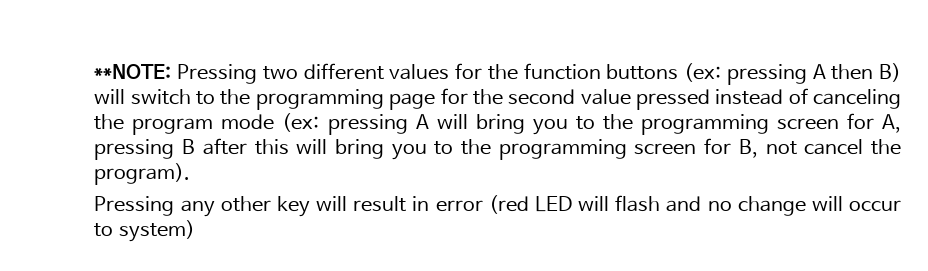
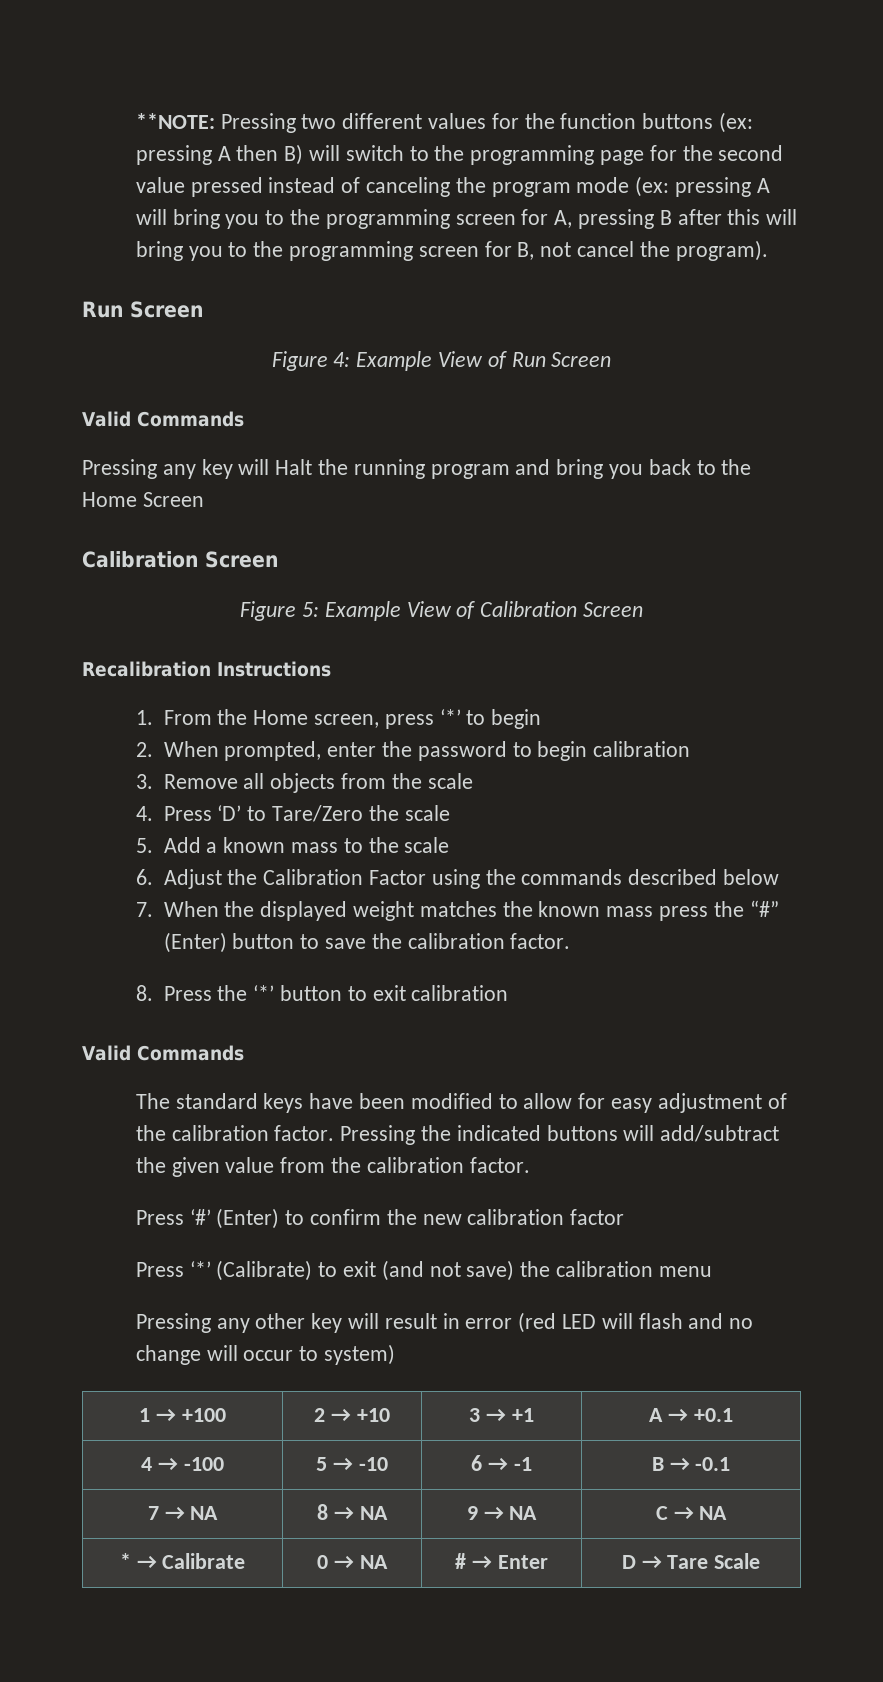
(191, 174) none -> [82,301,203,318] [271,351,612,371] [82,411,244,427] [82,459,752,479] [82,492,204,507] [82,551,278,568] [240,601,643,621] [82,661,331,677] [135,709,542,729] [135,741,691,761] [135,773,473,793] [135,805,450,822] [135,837,450,853] [135,869,779,889] [135,900,779,921] [163,932,571,953] [135,985,509,1001] [82,1045,244,1061] [135,1093,787,1113] [135,1125,780,1145] [135,1157,530,1177] [135,1208,625,1229] [135,1260,712,1281] // Run Screen // Figure 4: Example View of Run Screen // Valid Commands // Pressing any key will Halt the running program and bring you back to the Home Screen // Calibration Screen // Figure 5: Example View of Calibration Screen // Recalibration Instructions // 1. From the Home screen, press ‘*’ to begin // 2. When prompted, enter the password to begin calibration // 3. Remove all objects from the scale // 4. Press ‘D’ to Tare/Zero the scale // 5. Add a known mass to the scale // 6. Adjust the Calibration Factor using the commands described below // 7. When the displayed weight matches the known mass press the “#” (Enter) button to save the calibration factor. // 8. Press the ‘*’ button to exit calibration // Valid Commands // The standard keys have been modified to allow for easy adjustment of the calibration factor. Pressing the indicated buttons will add/subtract the given value from the calibration factor. // Press ‘#’ (Enter) to confirm the new calibration factor // Press ‘*’ (Calibrate) to exit (and not save) the calibration menu
(195, 231) none -> [139,1408,226,1422] [314,1408,390,1422] [469,1408,534,1422] [649,1408,733,1422] [141,1457,224,1471] [316,1457,388,1471] [471,1455,532,1471] [651,1457,731,1471] [147,1506,219,1520] [317,1504,388,1520] [466,1506,538,1520] [655,1506,728,1520] [119,1553,246,1569] [317,1555,388,1569] [455,1553,548,1569] [621,1553,761,1569] // 1 → +100 | 2 → +10 | 3 → +1 | A → +0.1 // 4 → -100 | 5 → -10 | 6 → -1 | B → -0.1 // 7 → NA | 8 → NA | 9 → NA | C → NA // * → Calibrate | 0 → NA | # → Enter | D → Tare Scale

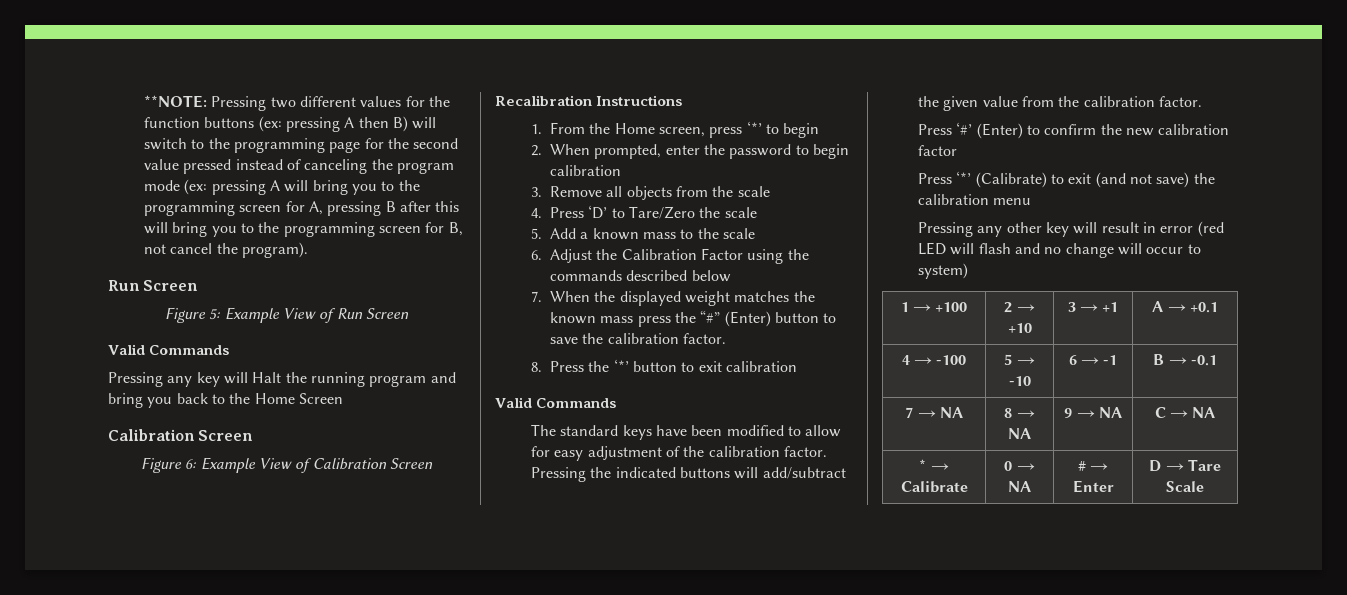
[333,352,351,367] 4: -> [209,309,221,320] 5:
[301,602,319,617] 5: -> [185,459,197,469] 6:

